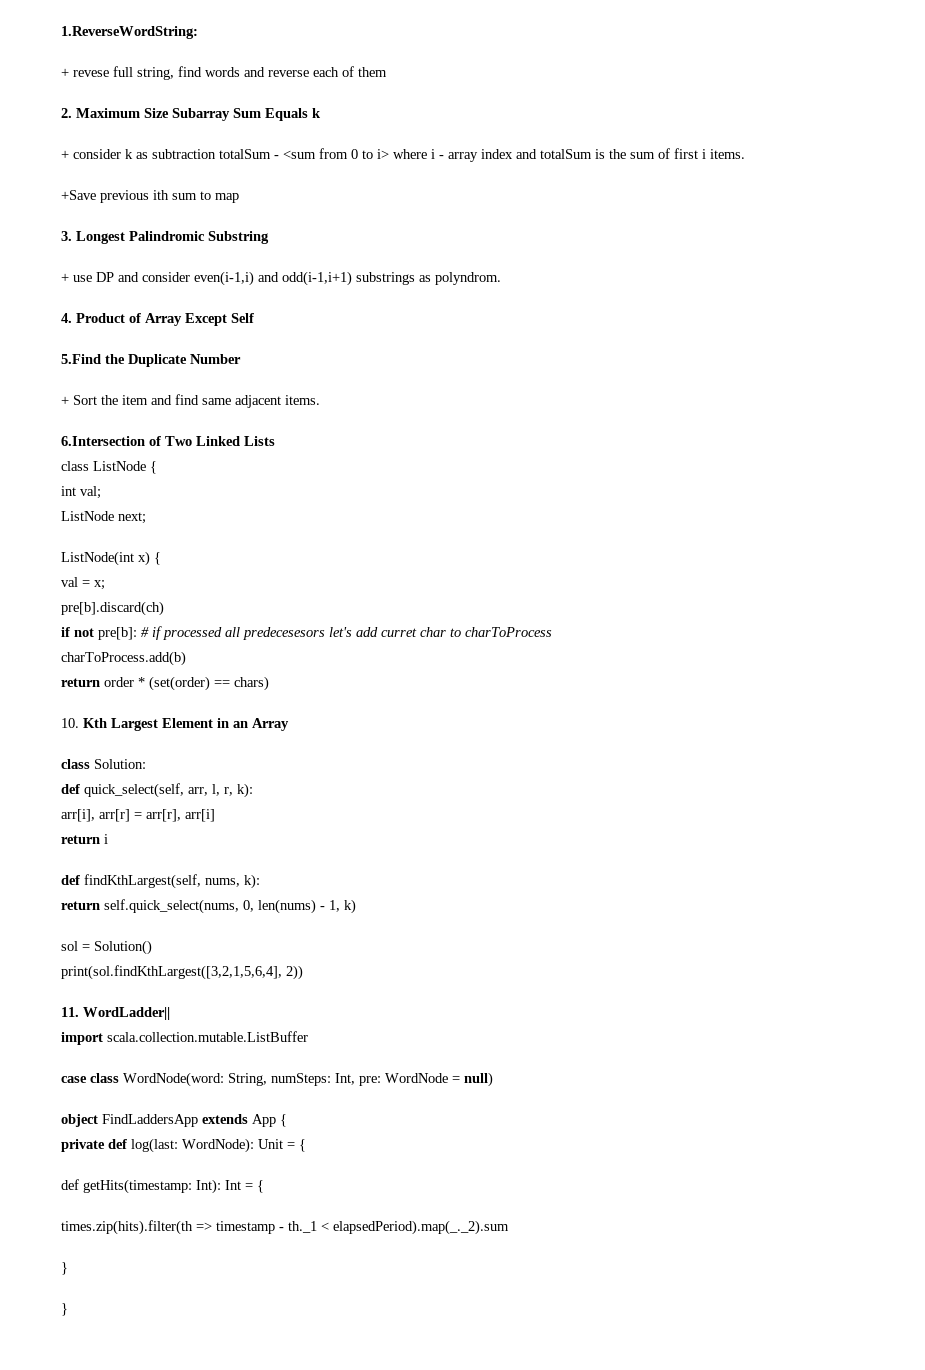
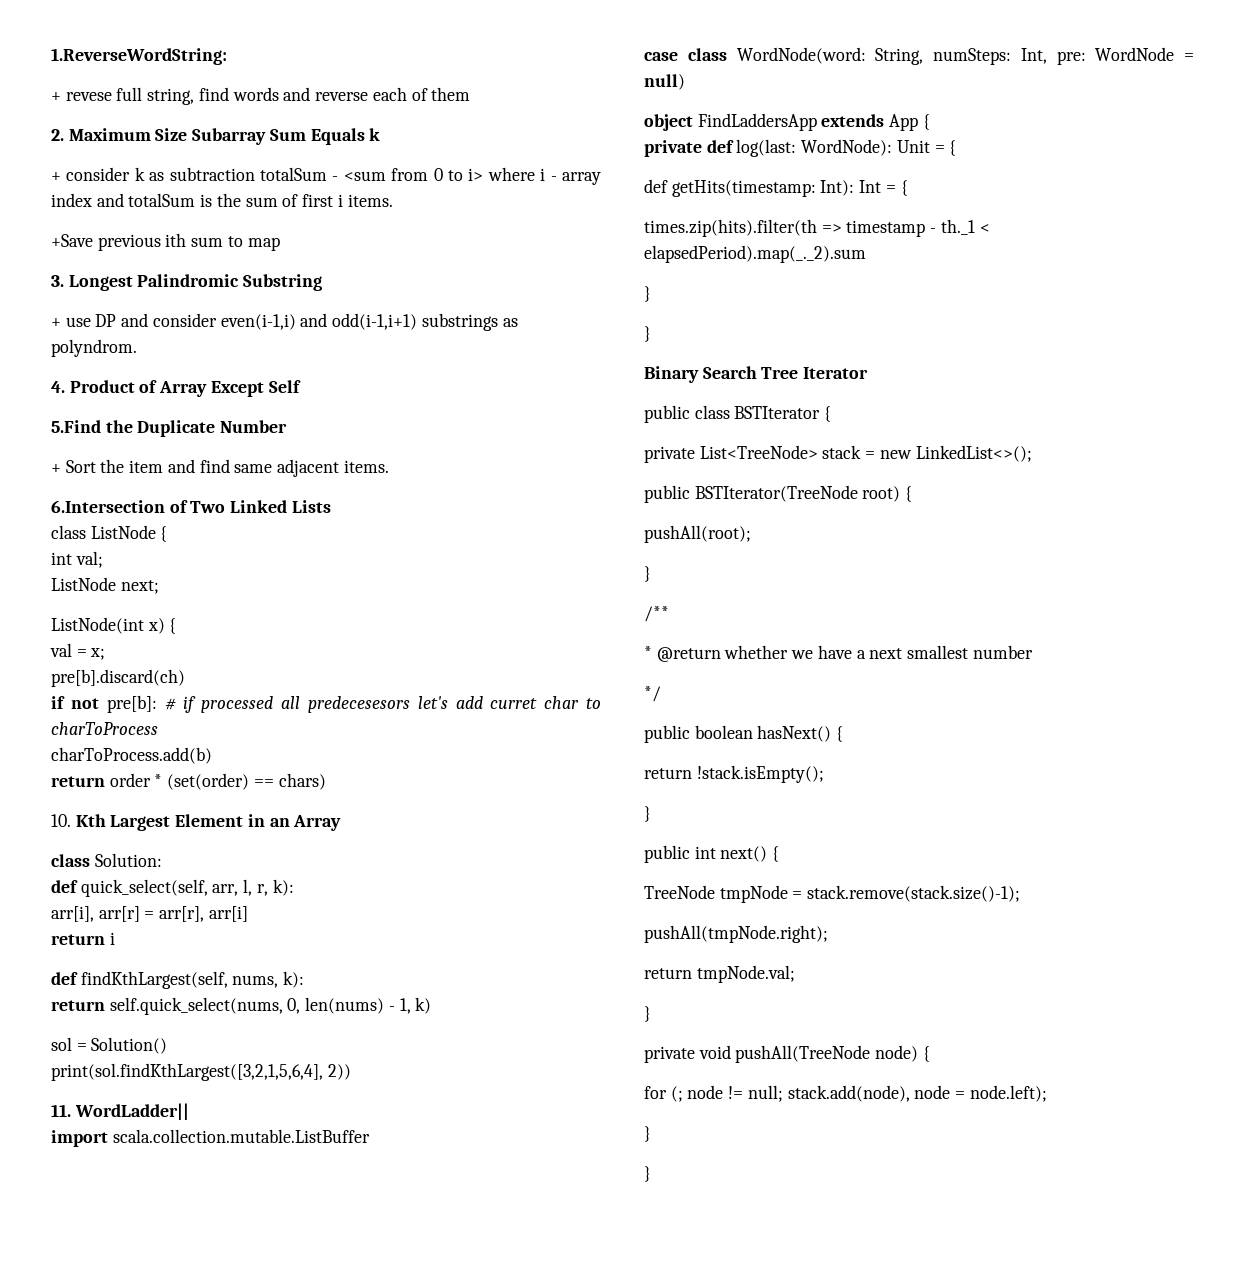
(68, 1309) none -> [644,366,869,383] [644,405,832,423] [644,445,1032,463] [644,485,913,503] [644,525,751,543] [644,566,651,582] [644,606,669,622] [644,645,1033,662] [644,686,661,702] [644,725,844,743] [644,765,824,783] [644,806,651,822] [644,845,780,863] [644,885,1021,903] [644,925,828,943] [644,965,795,983] [644,1006,651,1022] [644,1045,930,1063] [644,1085,1047,1102] [644,1126,651,1142] [644,1166,651,1182] // Binary Search Tree Iterator // public class BSTIterator { // private List<TreeNode> stack = new LinkedList<>(); // public BSTIterator(TreeNode root) { // pushAll(root); // } // /** // * @return whether we have a next smallest number // */ // public boolean hasNext() { // return !stack.isEmpty(); // } // public int next() { // TreeNode tmpNode = stack.remove(stack.size()-1); // pushAll(tmpNode.right); // return tmpNode.val; // } // private void pushAll(TreeNode node) { // for (; node != null; stack.add(node), node = node.left); // } // }

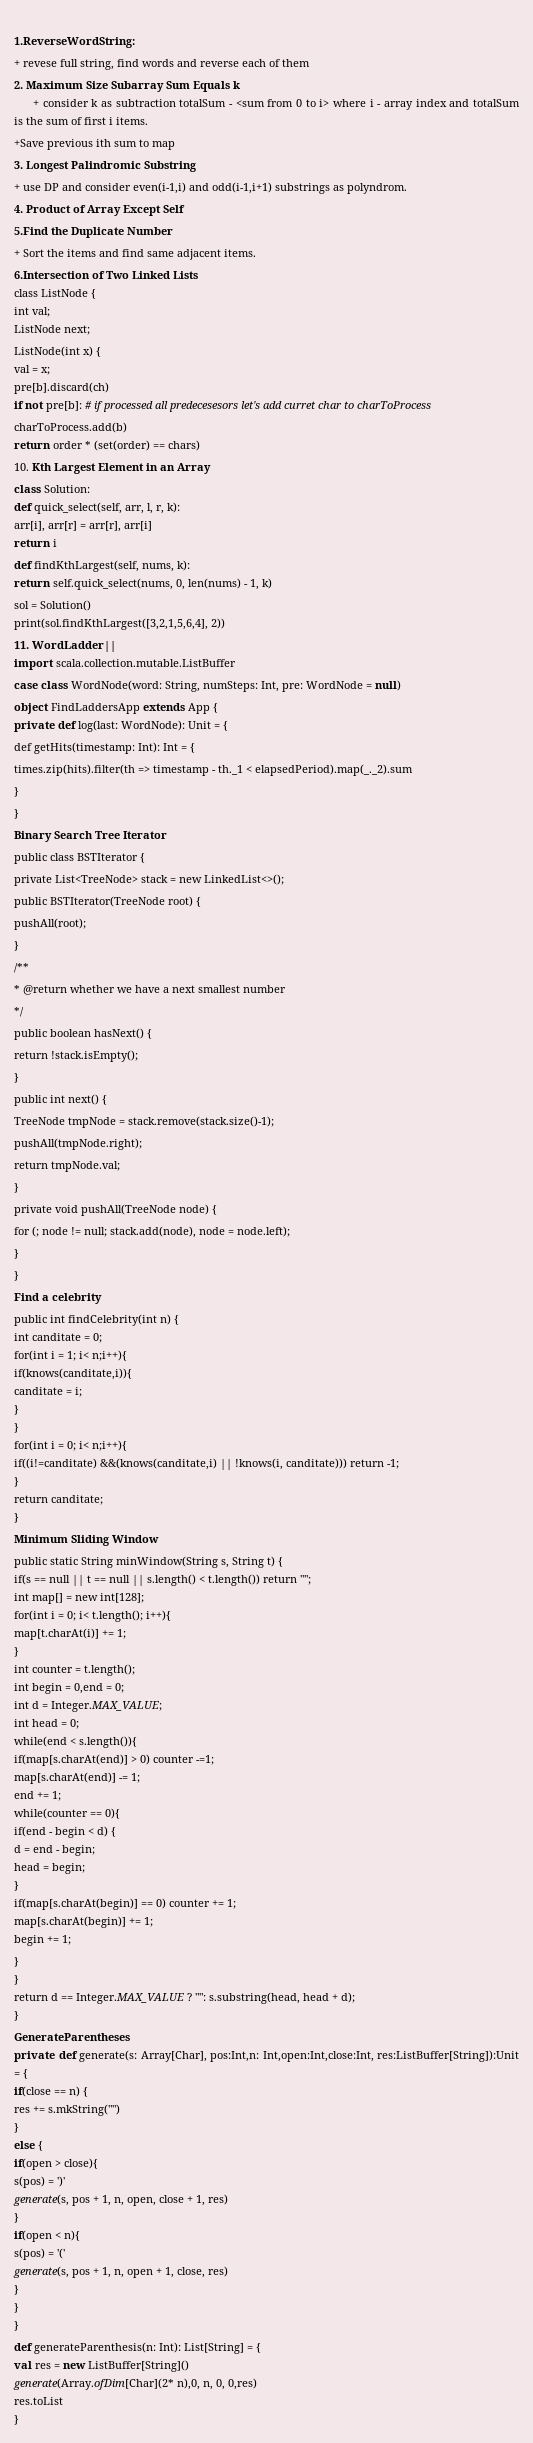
[129,460,164,473] item -> [67,249,96,257] items
(651, 1174) none -> [14,1293,102,1304] [14,1314,179,1326] [14,1333,102,1343] [14,1350,127,1361] [14,1368,132,1380] [14,1387,82,1397] [14,1405,19,1415] [14,1423,19,1433] [14,1440,127,1451] [14,1458,399,1470] [14,1477,19,1487] [14,1495,103,1505] [14,1513,19,1523] [14,1535,159,1546] [14,1556,283,1568] [14,1574,311,1586] [14,1593,144,1604] [14,1610,171,1622] [14,1628,126,1640] [14,1647,19,1657] [14,1664,135,1676] [14,1683,124,1694] [14,1701,162,1712] [14,1719,79,1729] [14,1736,137,1748] [14,1754,214,1766] [14,1772,140,1784] [14,1791,61,1801] [14,1808,120,1819] [14,1826,116,1838] [14,1845,95,1856] [14,1863,85,1874] [14,1881,19,1891] [14,1898,236,1910] [14,1916,153,1928] [14,1935,71,1946] [14,1957,19,1967] [14,1975,19,1985] [14,1992,355,2004] [14,2011,19,2021] [14,2033,130,2041] [14,2050,519,2062] [14,2069,28,2079] [14,2086,88,2097] [14,2104,120,2116] [14,2123,19,2133] [14,2141,43,2151] [14,2158,98,2170] [14,2176,65,2188] [13,2194,228,2206] [14,2213,19,2223] [14,2230,80,2242] [14,2248,65,2260] [13,2266,228,2278] [14,2285,19,2295] [14,2303,19,2313] [14,2321,19,2331] [14,2342,261,2354] [14,2360,189,2372] [13,2378,257,2390] [14,2397,63,2405] [14,2415,19,2425] // Find a celebrity // public int findCelebrity(int n) { // int canditate = 0; // for(int i = 1; i< n;i++){ // if(knows(canditate,i)){ // canditate = i; // } // } // for(int i = 0; i< n;i++){ // if((i!=canditate) &&(knows(canditate,i) || !knows(i, canditate))) return -1; // } // return canditate; // } // Minimum Sliding Window // public static String minWindow(String s, String t) { // if(s == null || t == null || s.length() < t.length()) return ""; // int map[] = new int[128]; // for(int i = 0; i< t.length(); i++){ // map[t.charAt(i)] += 1; // } // int counter = t.length(); // int begin = 0,end = 0; // int d = Integer.MAX_VALUE; // int head = 0; // while(end < s.length()){ // if(map[s.charAt(end)] > 0) counter -=1; // map[s.charAt(end)] -= 1; // end += 1; // while(counter == 0){ // if(end - begin < d) { // d = end - begin; // head = begin; // } // if(map[s.charAt(begin)] == 0) counter += 1; // map[s.charAt(begin)] += 1; // begin += 1; // } // } // return d == Integer.MAX_VALUE ? "": s.substring(head, head + d); // } // GenerateParentheses // private def generate(s: Array[Char], pos:Int,n: Int,open:Int,close:Int, res:ListBuffer[String]):Unit = { // if(close == n) { // res += s.mkString("") // } // else { // if(open > close){ // s(pos) = ')' // generate(s, pos + 1, n, open, close + 1, res) // } // if(open < n){ // s(pos) = '(' // generate(s, pos + 1, n, open + 1, close, res) // } // } // } // def generateParenthesis(n: Int): List[String] = { // val res = new ListBuffer[String]() // generate(Array.ofDim[Char](2* n),0, n, 0, 0,res) // res.toList // }

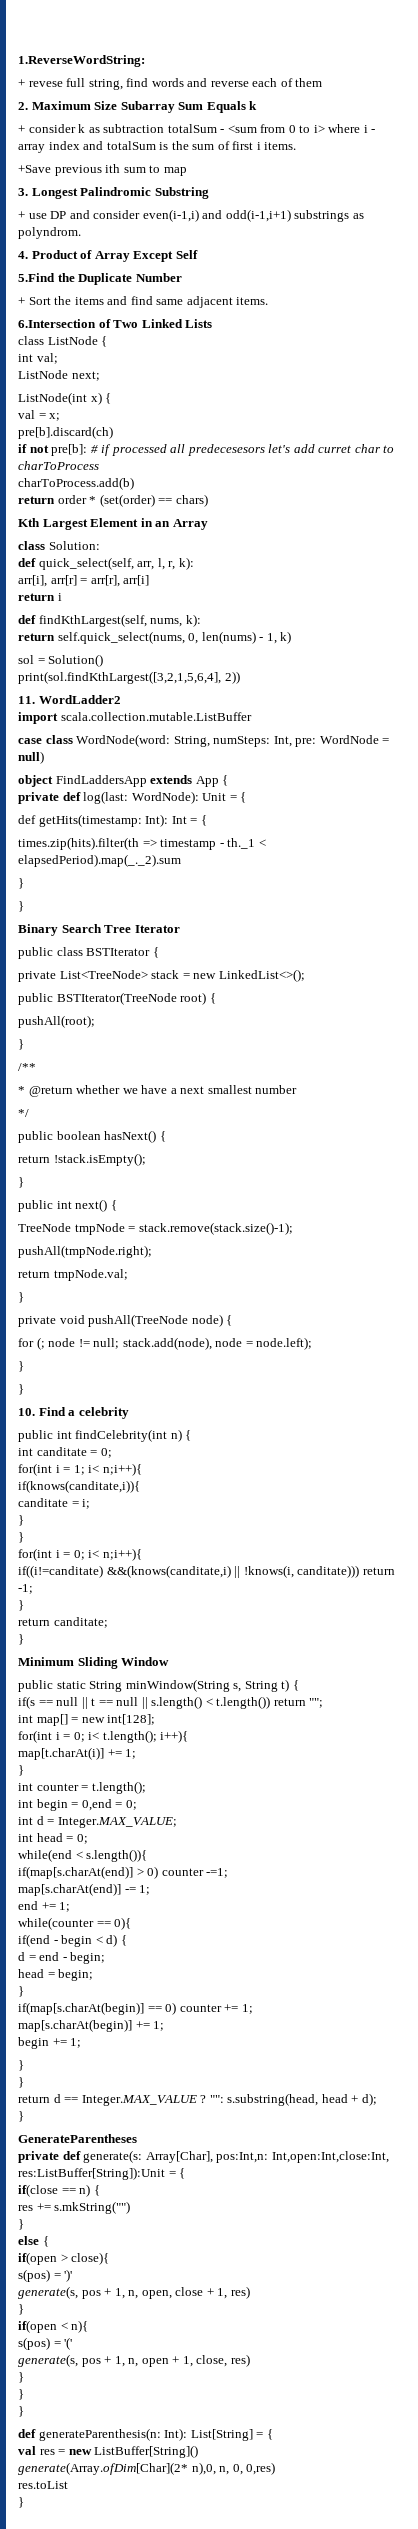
[14,463,29,471] 10. -> (208, 500) none
[32,641,116,652] WordLadder|| -> [38,695,121,704] WordLadder2
(19, 1276) none -> [18,1408,35,1416] 10.

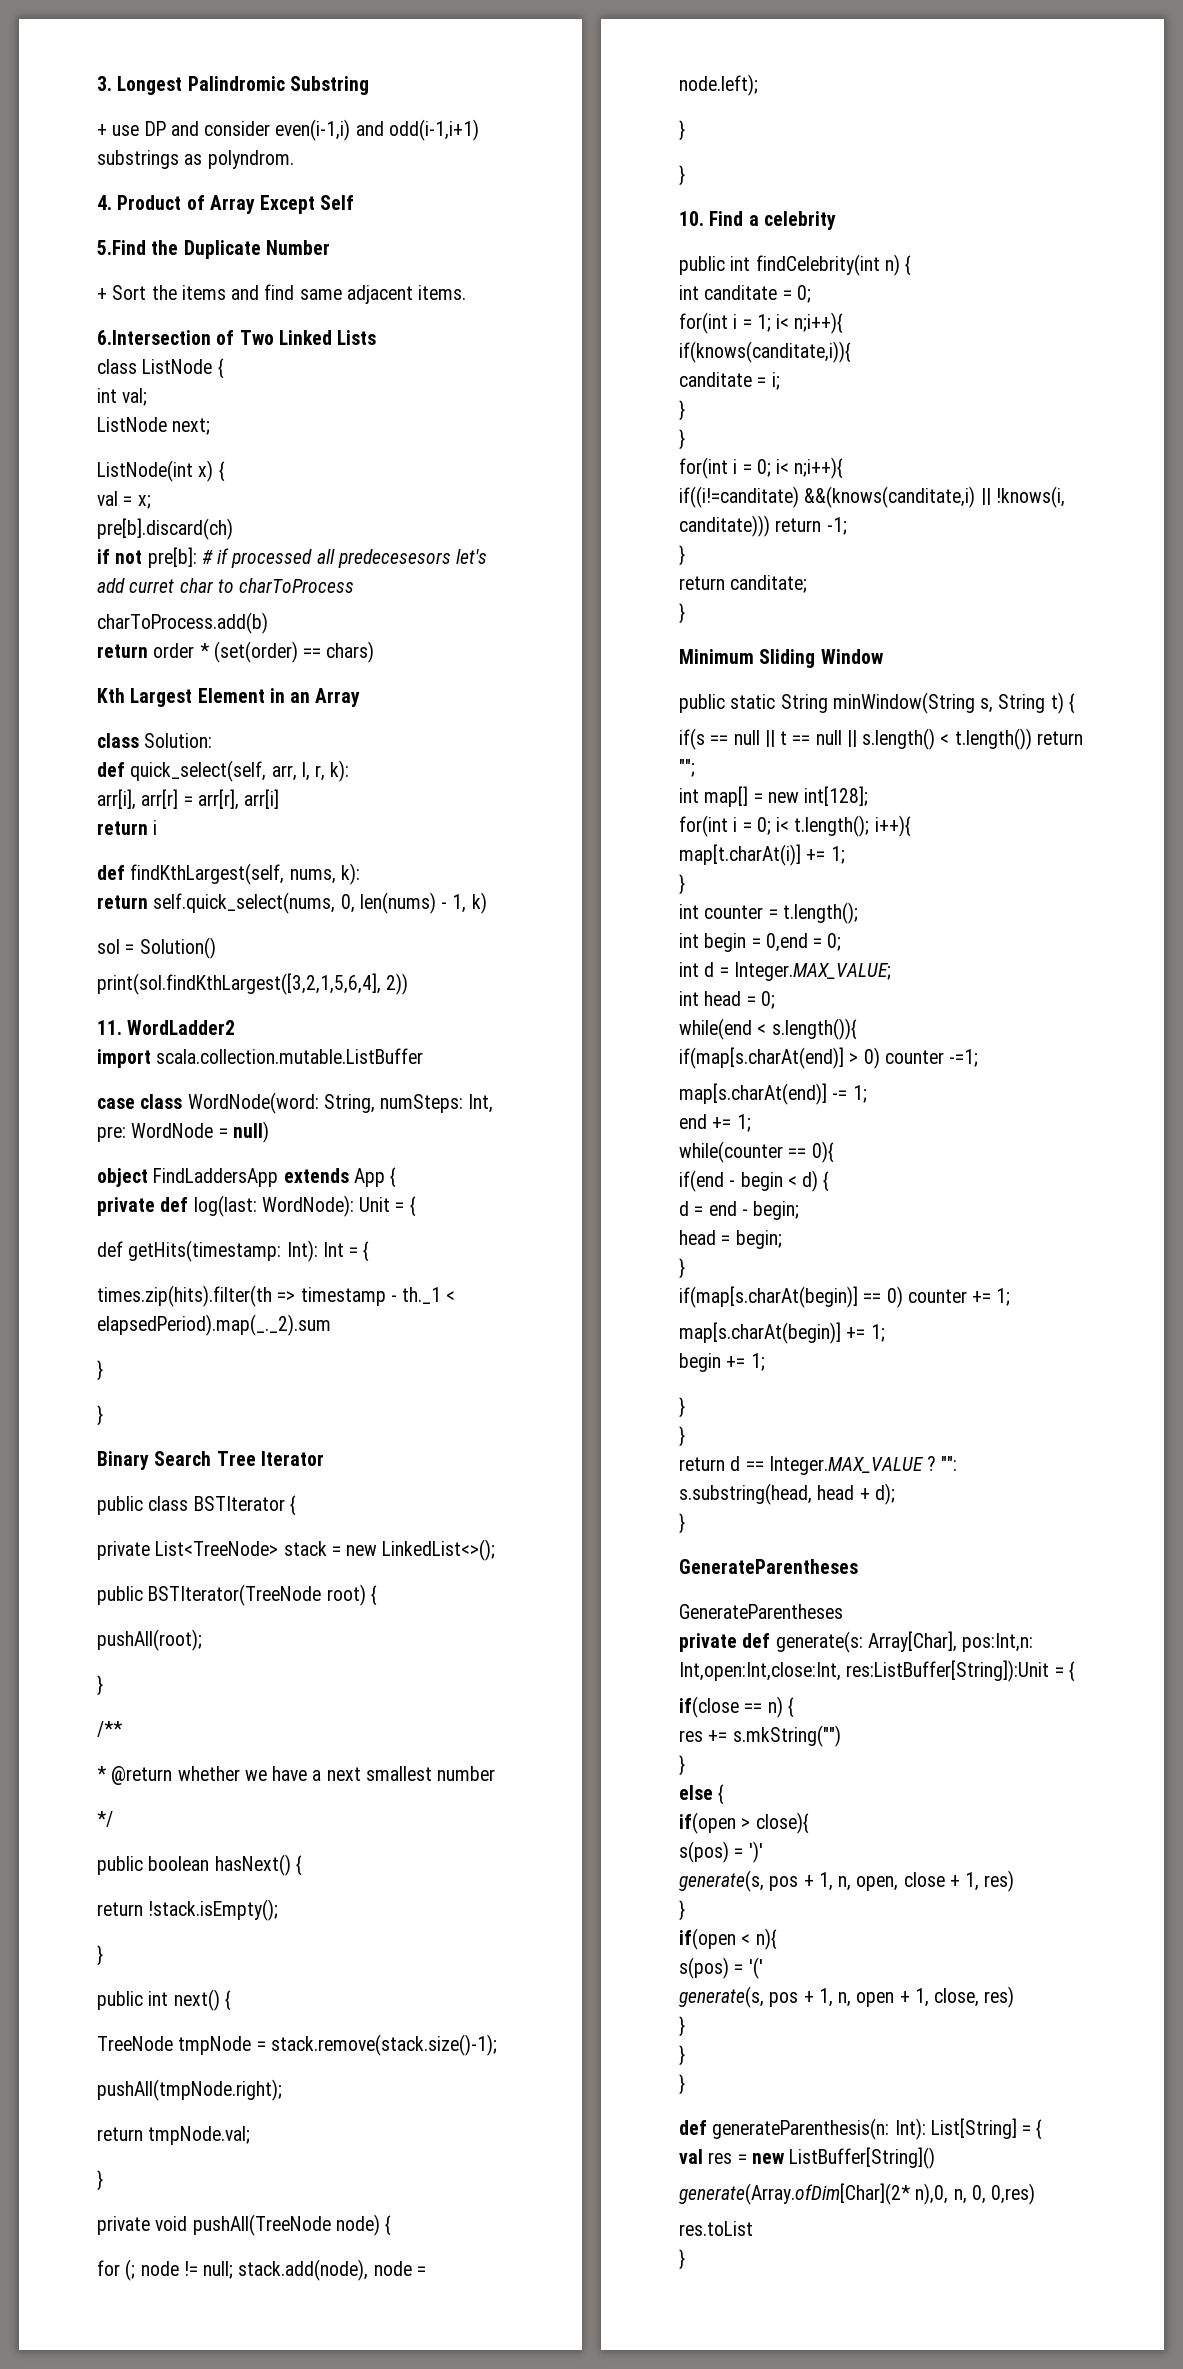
[18,55,145,67] [18,78,323,90] [18,101,258,113] [18,124,376,133] [18,141,297,153] [18,164,187,176] 1.ReverseWordString: // + revese full string, find words and reverse each of them // 2. Maximum Size Subarray Sum Equals k // + consider k as subtraction totalSum - <sum from 0 to i> where i - array index and totalSum is the sum of first i items. // +Save previous ith sum to map // -> (97, 83) none
(137, 2138) none -> [679,1604,843,1619] // GenerateParentheses

